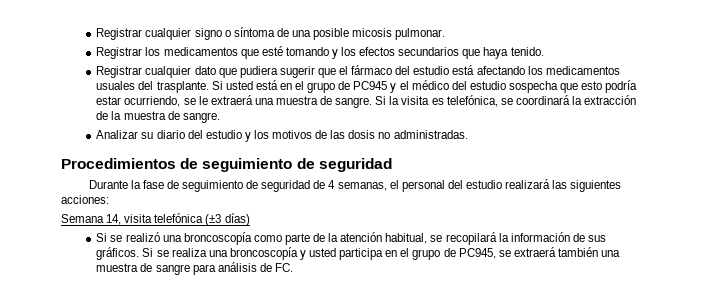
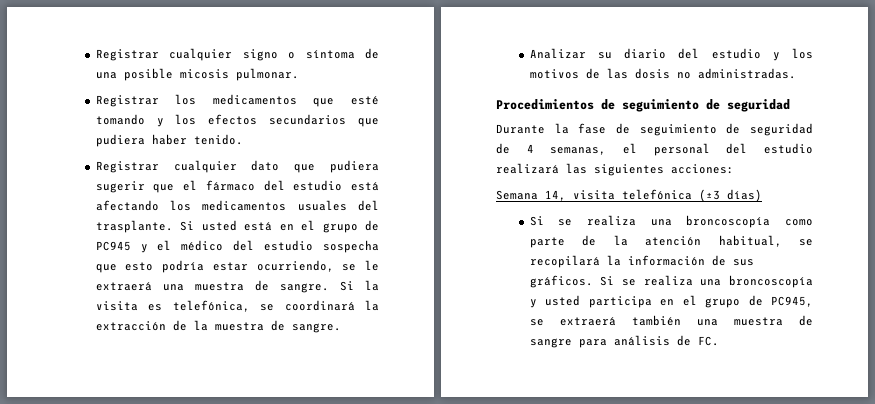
[483,47,509,59] haya -> [95,134,187,147] pudiera haber
[125,232,160,242] realizó -> [587,215,637,226] realiza

